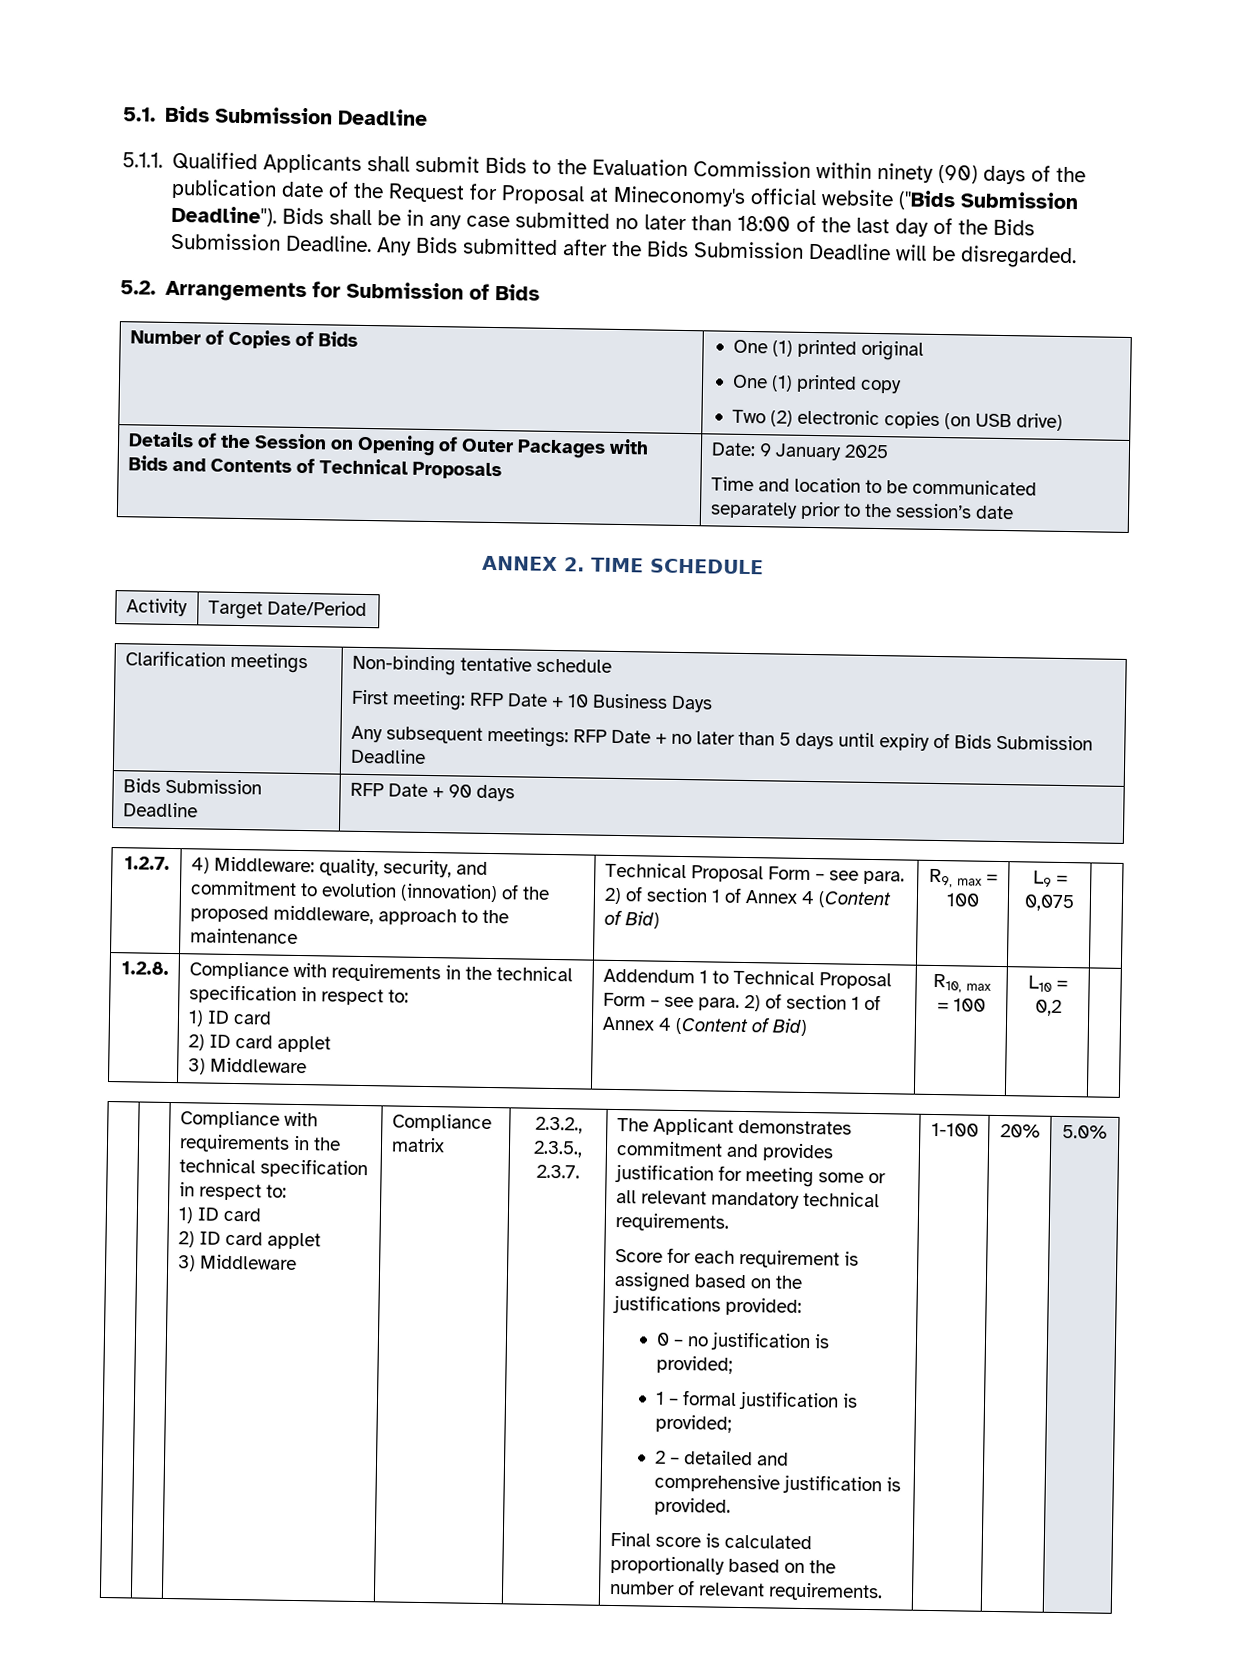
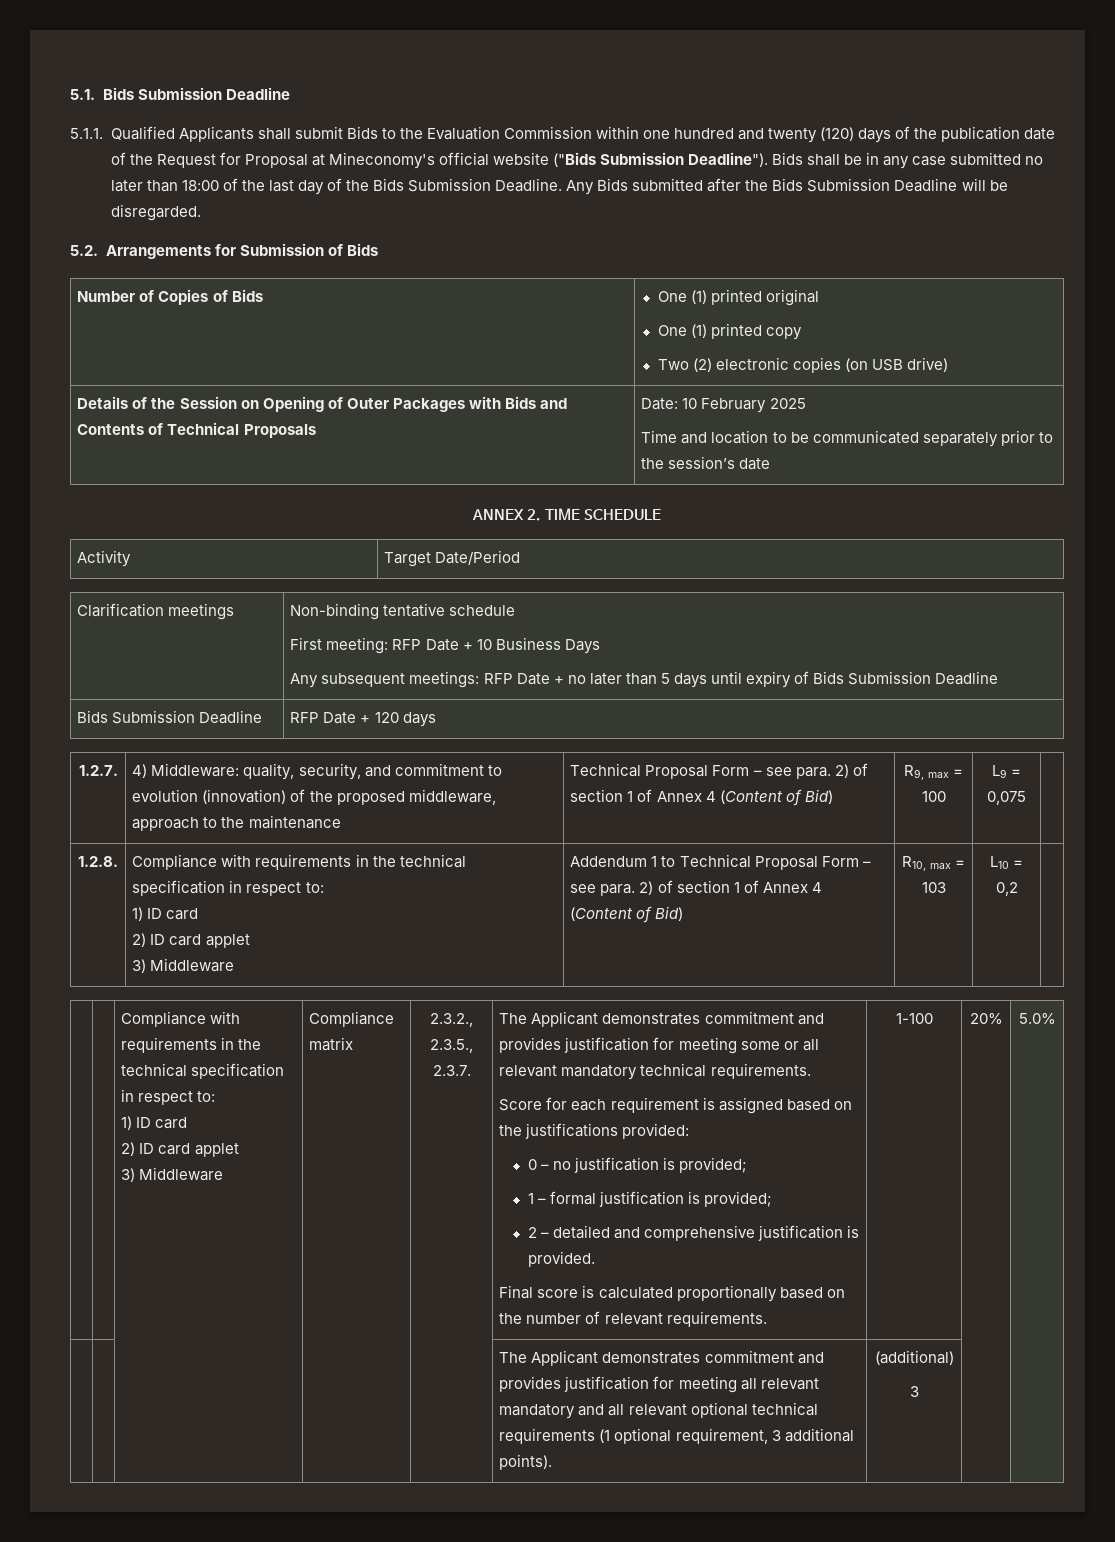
[877,162,979,184] ninety (90) -> [643,127,855,143] one hundred and twenty (120)
[758,443,842,461] 9 January -> [682,398,767,413] 10 February
[447,784,472,798] 90 -> [374,712,399,723] 120
[953,998,986,1012] 100 -> [921,882,946,893] 103
(1108, 1132) none -> [499,1350,824,1366] [499,1376,819,1393] [499,1402,818,1419] [499,1428,854,1444] [499,1454,553,1470] [874,1350,954,1365] [909,1386,919,1397] // | | | | | The Applicant demonstrates commitment and provides justification for meeting all relevant mandatory and all relevant optional technical requirements (1 optional requirement, 3 additional points). | (additional) // 3 | |

